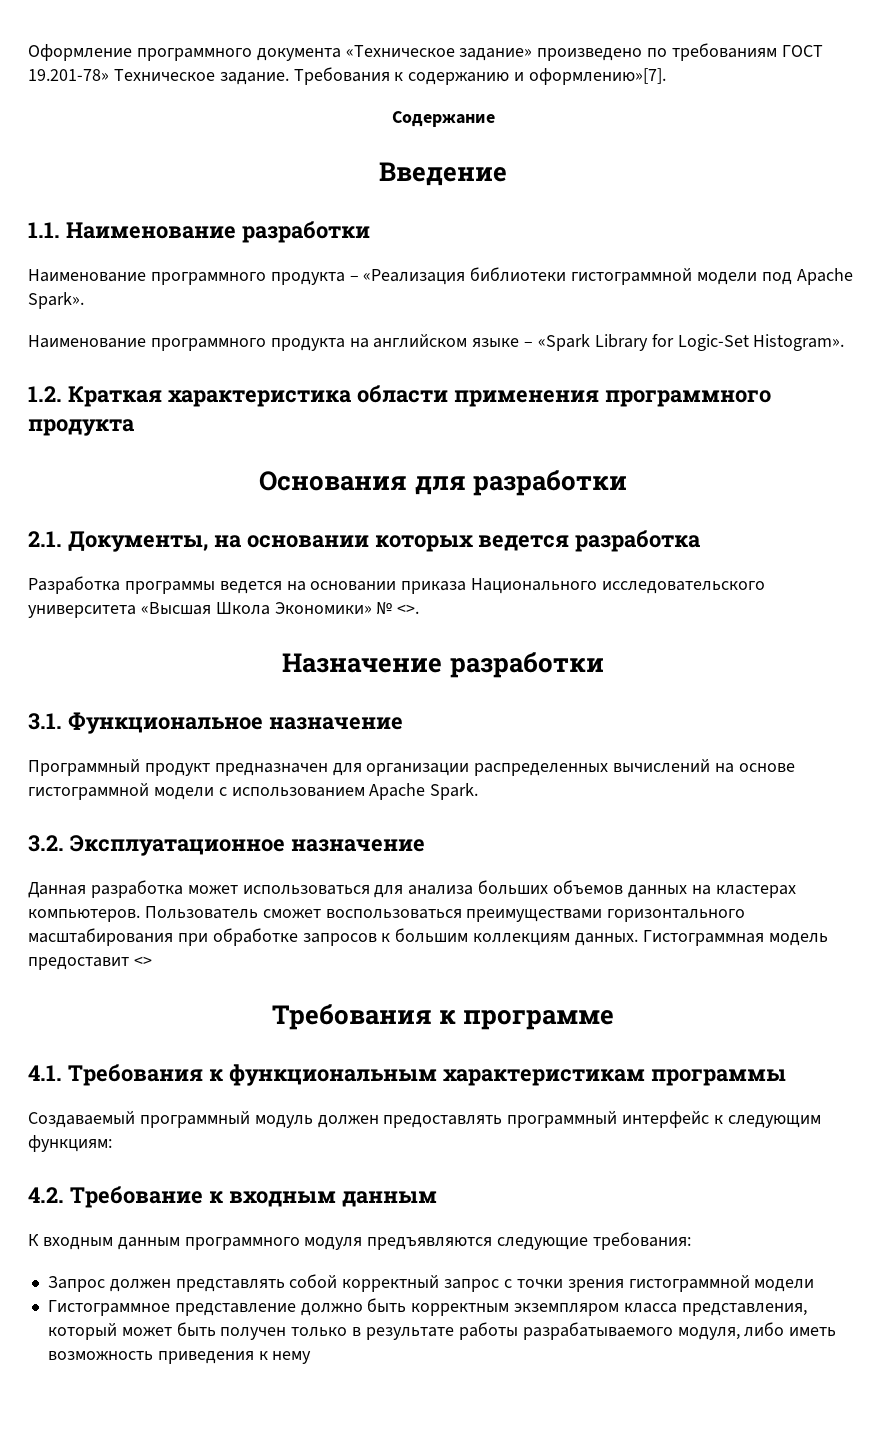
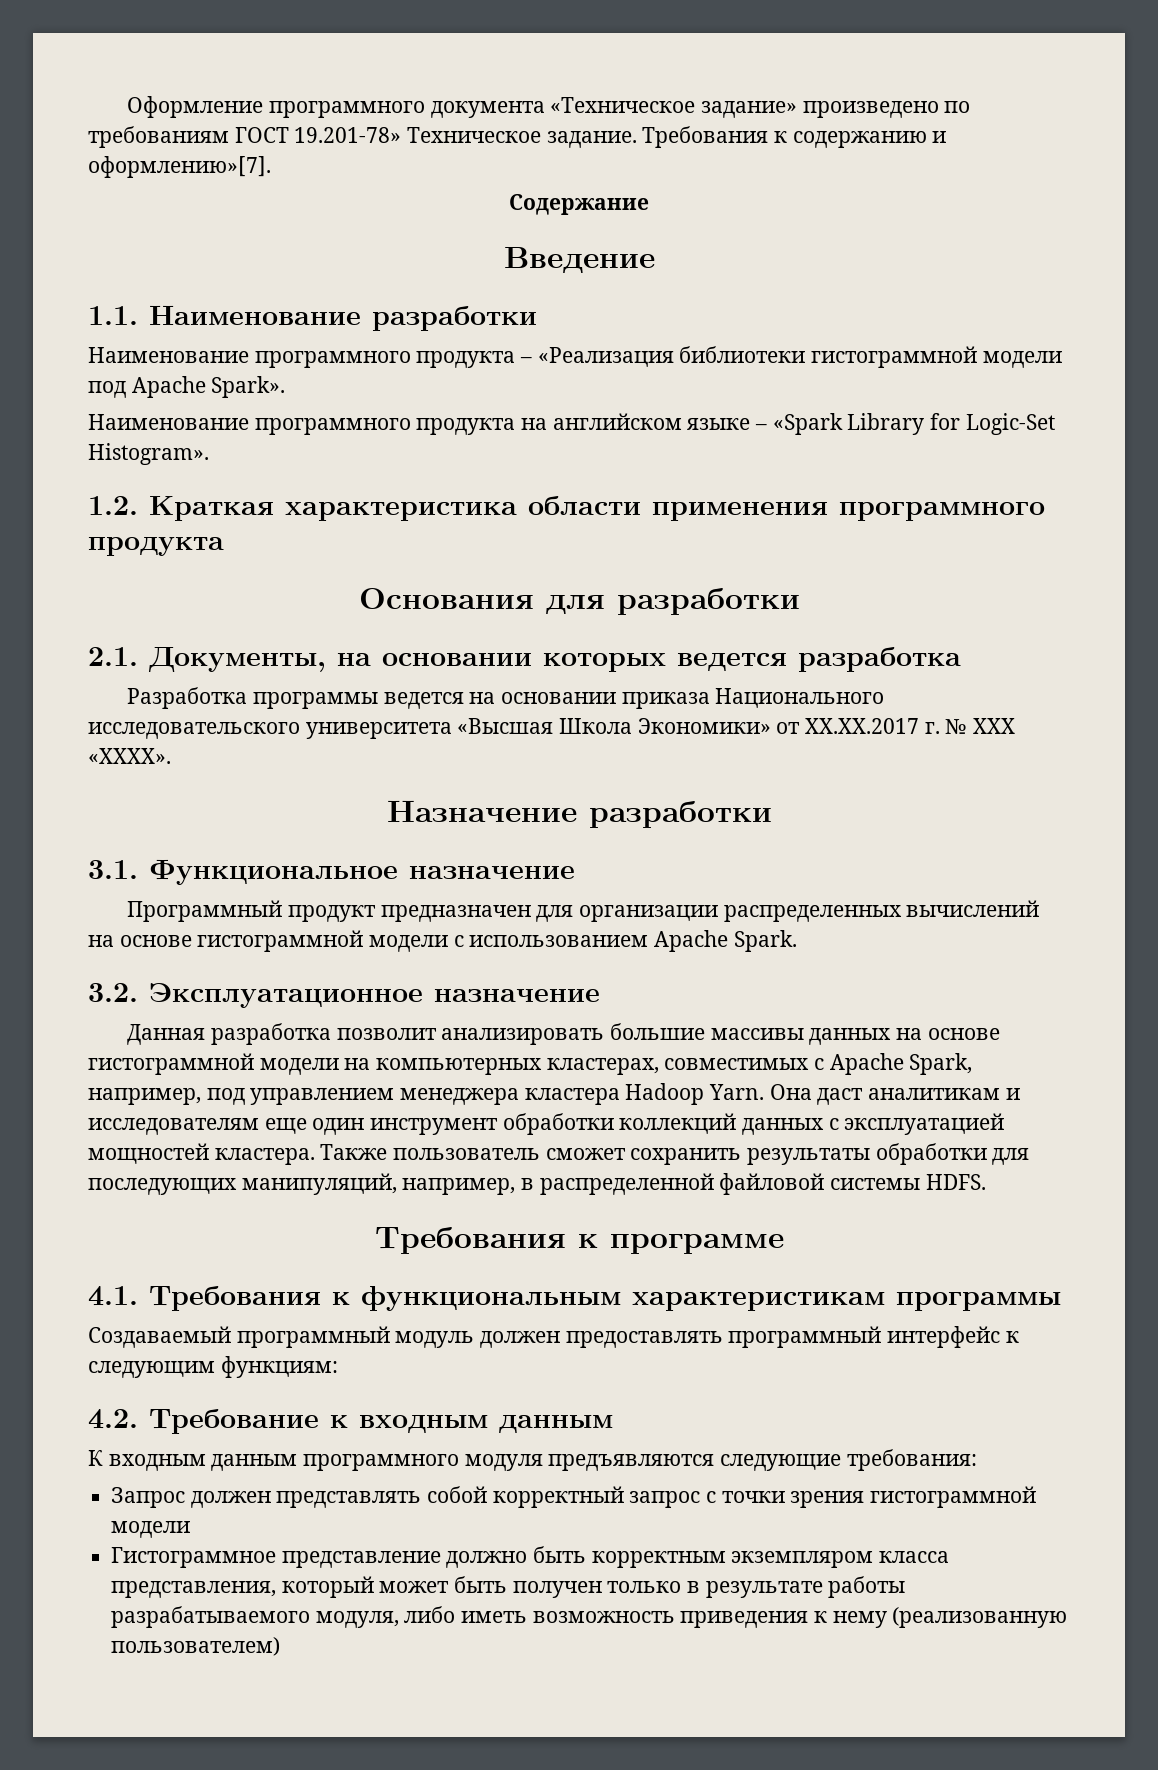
[376,602,420,615] № <>. -> [776,718,1016,734] [88,748,171,764] от ХХ.ХХ.2017 г. № ХХХ «ХХХХ».
[187,880,796,898] [28,906,746,922] [28,928,828,946] [28,956,152,970] может использоваться для анализа больших объемов данных на кластерах компьютеров. Пользователь сможет воспользоваться преимуществами горизонтального масштабирования при обработке запросов к большим коллекциям данных. Гистограммная модель предоставит <> -> [336,1023,1000,1045] [88,1053,973,1075] [88,1083,1020,1105] [88,1113,1005,1135] [88,1143,1030,1165] [88,1173,986,1195] позволит анализировать большие массивы данных на основе гистограммной модели на компьютерных кластерах, совместимых с Apache Spark, например, под управлением менеджера кластера Hadoop Yarn. Она даст аналитикам и исследователям еще один инструмент обработки коллекций данных с эксплуатацией мощностей кластера. Также пользователь сможет сохранить результаты обработки для последующих манипуляций, например, в распределенной файловой системы HDFS.
(312, 1357) none -> [892,1607,1068,1628] [111,1637,281,1656] (реализованную пользователем)

